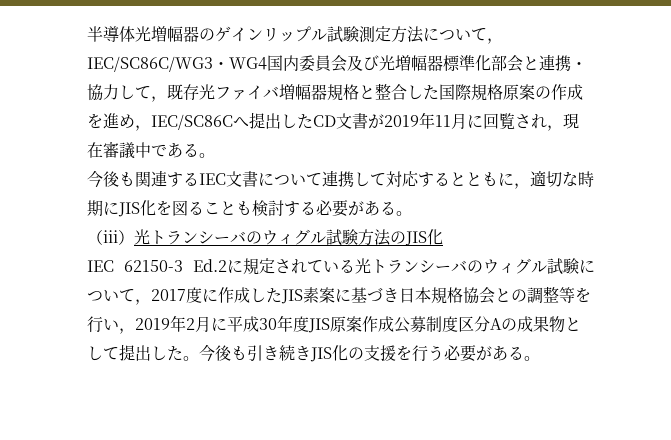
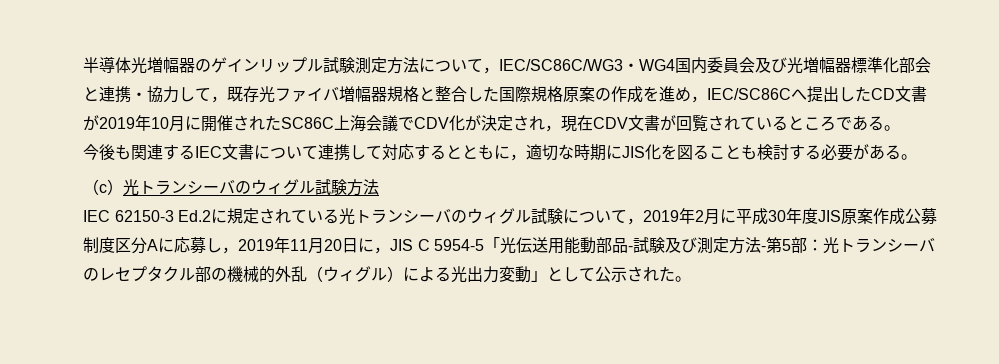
[435,113,580,131] [87,141,152,159] 11月に回覧され，現在審議中 -> [151,115,837,132] 10月に開催されたSC86C上海会議でCDV化が決定され，現在CDV文書が回覧されているところ
[103,230,119,243] iii -> [99,184,108,193] c
[390,229,444,246] のJIS化 -> (380, 187) none
[151,286,592,304] [87,316,136,334] 2017度に作成したJIS素案に基づき日本規格協会との調整等を行い， -> (643, 221) none
[501,316,582,333] [87,344,525,362] の成果物として提出した。今後も引き続きJIS化の支援を行う必要がある -> [158,237,935,254] [83,266,676,283] に応募し，2019年11月20日に，JIS C 5954-5「光伝送用能動部品-試験及び測定方法-第5部：光トランシーバのレセプタクル部の機械的外乱（ウィグル）による光出力変動」として公示された

